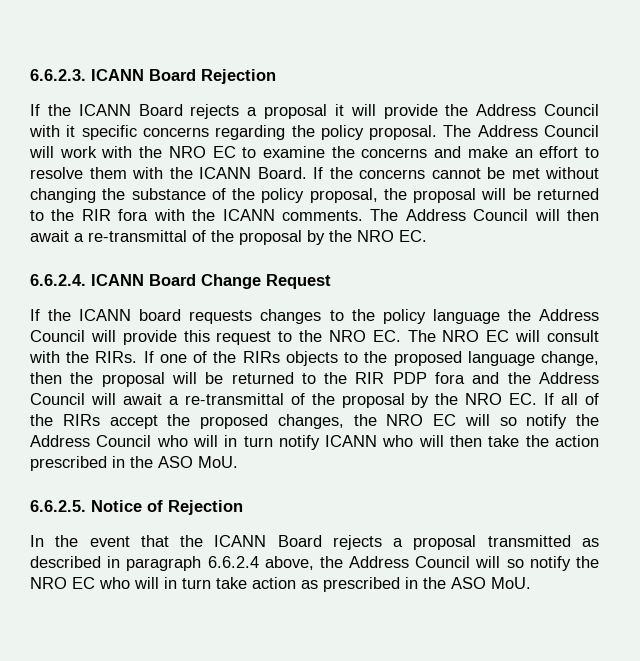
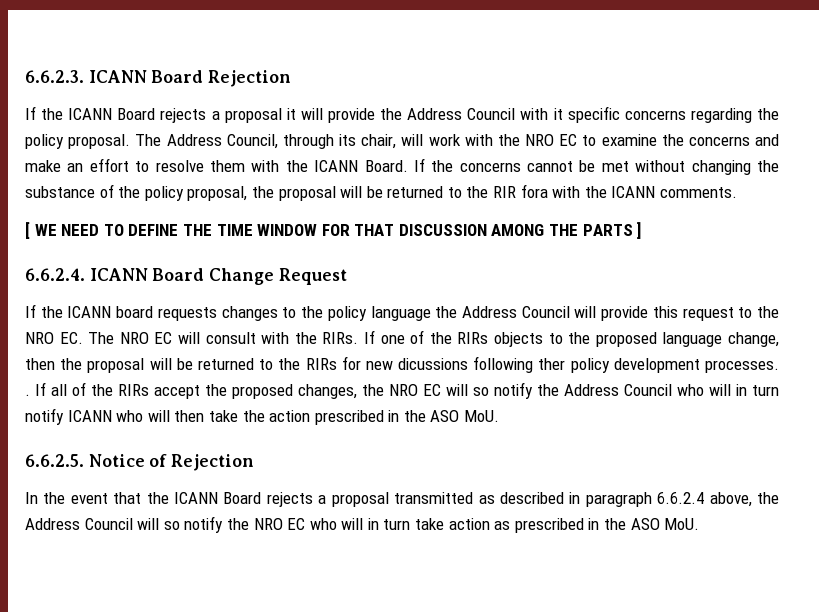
[544,125,599,137] Council -> [226,134,397,149] Council, through its chair,
[370,209,599,221] [30,230,427,245] The Address Council will then await a re-transmittal of the proposal by the NRO EC. -> [25,222,642,239] // [ WE NEED TO DEFINE THE TIME WINDOW FOR THAT DISCUSSION AMONG THE PARTS ]
[355,372,600,384] [30,393,538,408] RIR PDP fora and the Address Council will await a re-transmittal of the proposal by the NRO EC. -> [305,356,779,373] [25,394,30,396] RIRs for new dicussions following ther policy development processes. .

